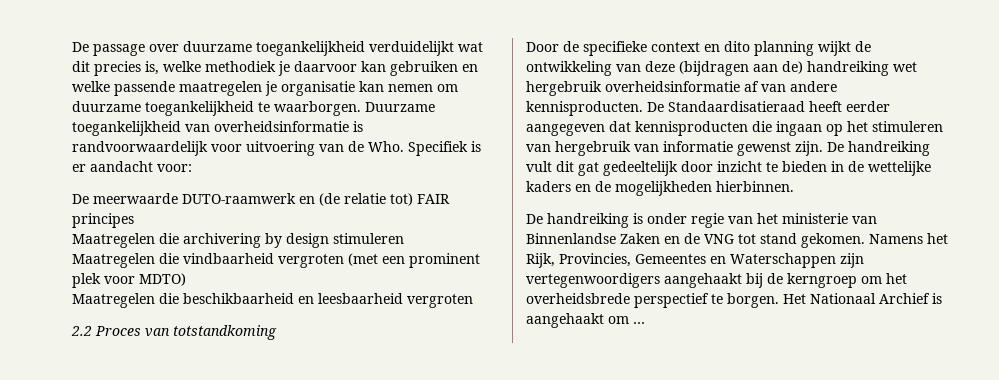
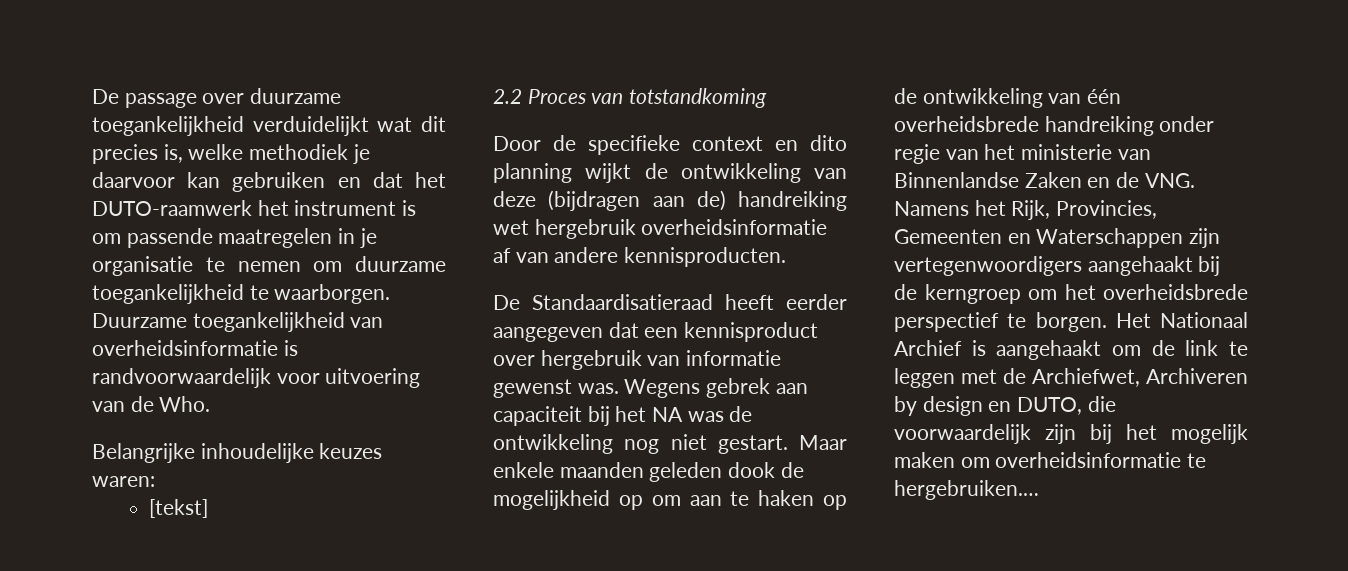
[72,81,110,92] welke -> [372,172,446,188] [92,200,417,216] [92,233,121,244] dat het DUTO-raamwerk het instrument is om
(262, 88) none -> [338,228,356,244] in
[359,81,384,92] kan -> [205,257,225,272] te
[408,141,481,156] [72,161,192,172] [72,193,450,206] [72,213,134,228] [72,233,404,248] [72,253,480,268] [72,273,186,288] [72,293,473,308] Specifiek is er aandacht voor: // De meerwaarde DUTO-raamwerk en (de relatie tot) FAIR principes // Maatregelen die archivering by design stimuleren // Maatregelen die vindbaarheid vergroten (met een prominent plek voor MDTO) // Maatregelen die beschikbaarheid en leesbaarheid vergroten -> [92,443,383,463] [92,476,155,487] [148,499,208,518] // Belangrijke inhoudelijke keuzes waren: // [tekst]
(643, 108) none -> (787, 257) //
[635,121,943,136] [526,141,930,156] [526,161,931,176] [526,181,794,196] [526,213,643,228] kennisproducten die ingaan op het stimuleren van hergebruik van informatie gewenst zijn. De handreiking vult dit gat gedeeltelijk door inzicht te bieden in de wettelijke kaders en de mogelijkheden hierbinnen. // De handreiking is -> [644,322,819,342] [493,350,782,370] [493,378,808,398] [493,406,753,426] [493,434,847,454] [493,462,804,482] [493,490,847,510] [894,88,1122,108] [894,116,1154,136] een kennisproduct over hergebruik van informatie gewenst was. Wegens gebrek aan capaciteit bij het NA was de ontwikkeling nog niet gestart. Maar enkele maanden geleden dook de mogelijkheid op om aan te haken op de ontwikkeling van één overheidsbrede handreiking
[704,233,865,248] VNG tot stand gekomen. -> [1144,173,1195,188] VNG.
[635,254,706,264] Gemeentes -> [894,229,1002,244] Gemeenten
[633,322,645,324] … -> [1151,340,1248,356] [894,368,1248,388] [894,396,1116,416] [894,424,1248,444] [894,452,1207,468] [894,480,1039,500] de link te leggen met de Archiefwet, Archiveren by design en DUTO, die voorwaardelijk zijn bij het mogelijk maken om overheidsinformatie te hergebruiken.…

